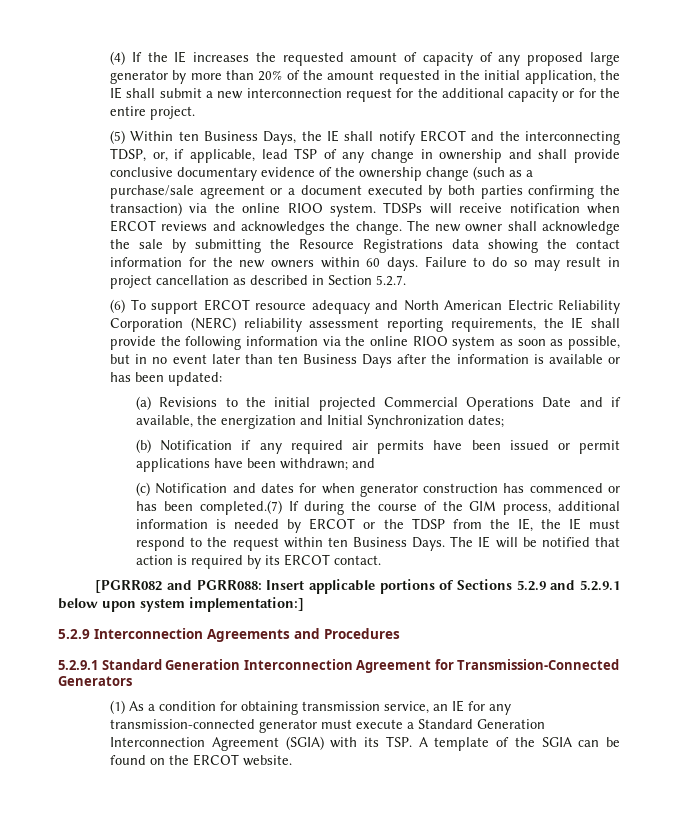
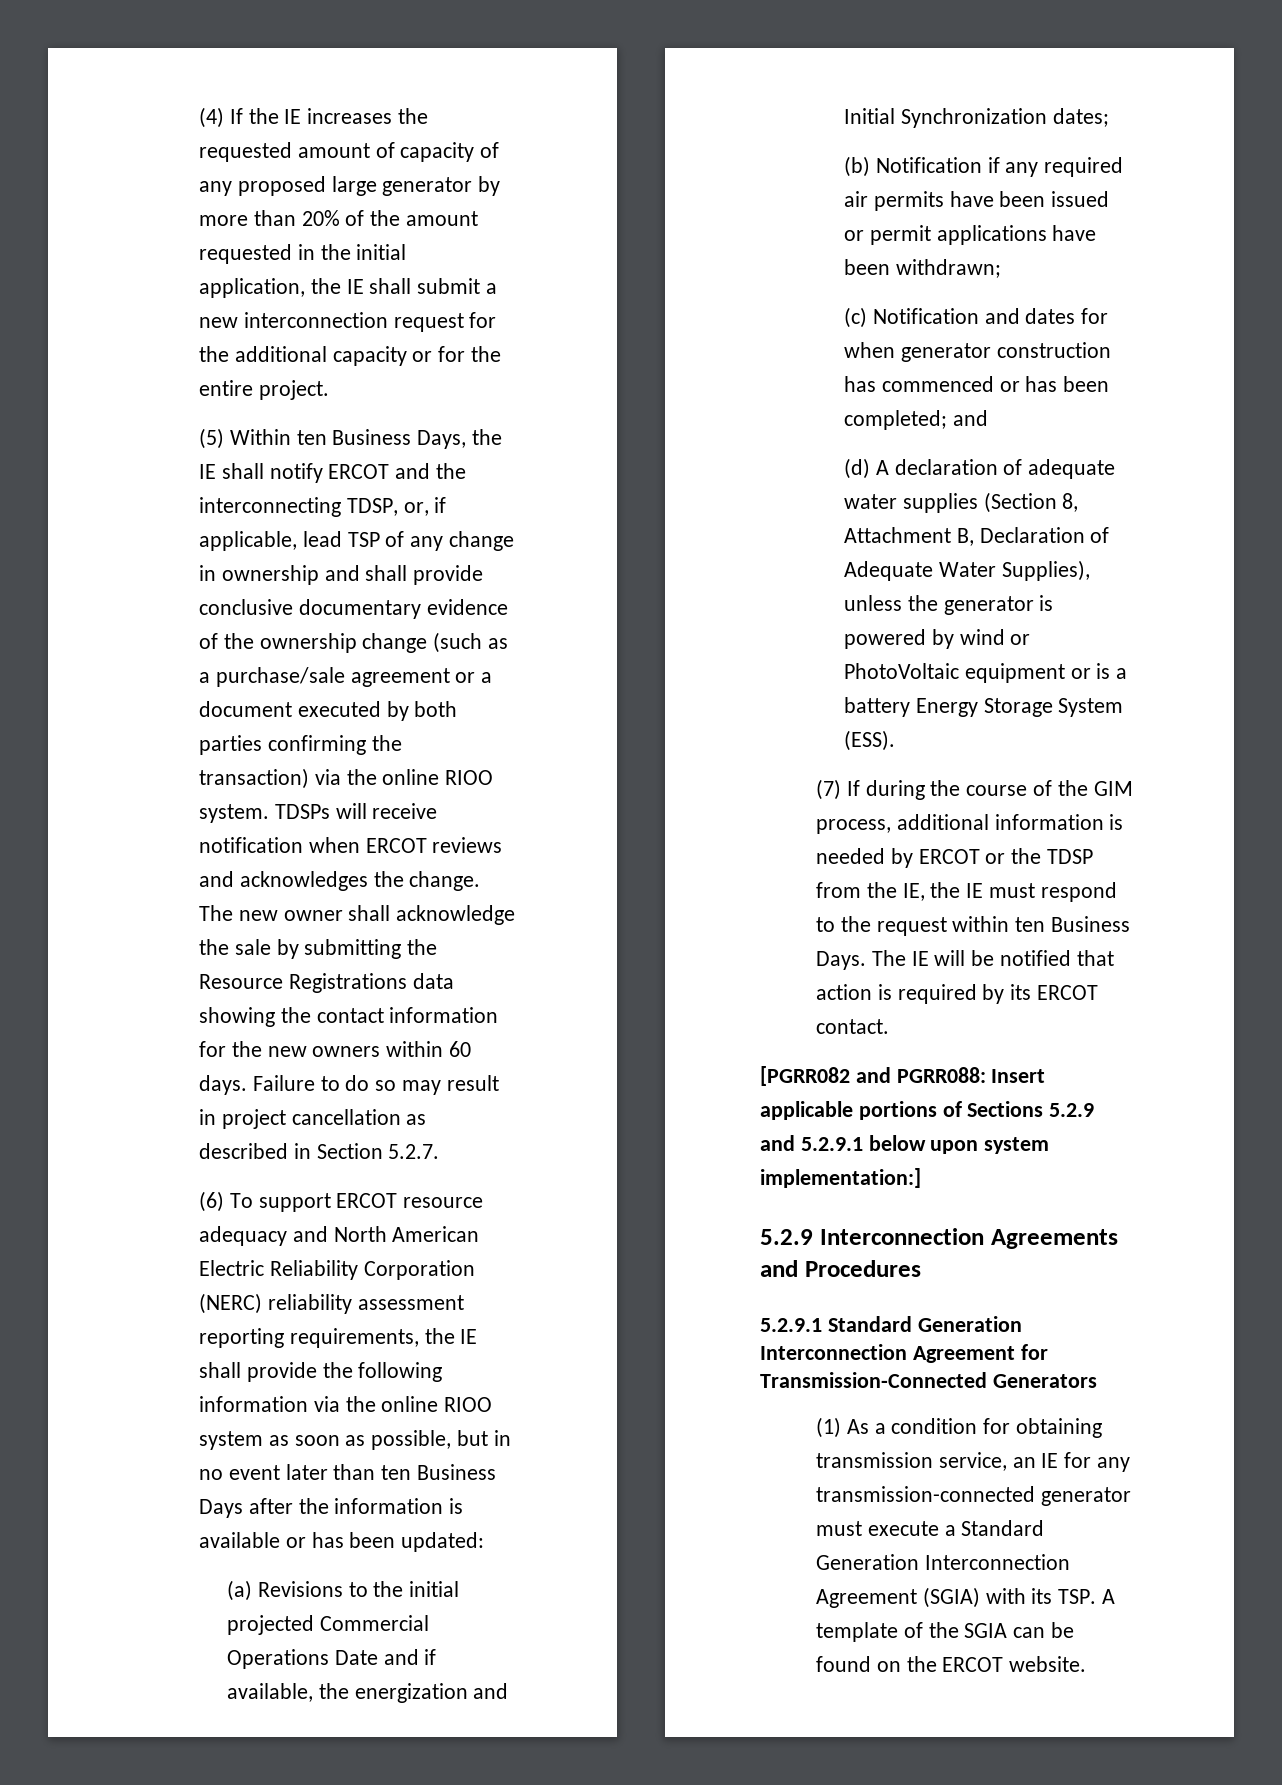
[352,458,376,468] and -> (1001, 268) none
[199,500,282,515] completed.(7) -> [843,410,988,430] [843,458,1116,479] [843,492,1079,513] [843,527,1110,546] [843,560,1090,581] [843,595,1054,615] [843,629,1031,649] [843,663,1128,683] [843,697,1124,717] [843,730,895,751] [815,779,841,800] completed; and // (d) A declaration of adequate water supplies (Section 8, Attachment B, Declaration of Adequate Water Supplies), unless the generator is powered by wind or PhotoVoltaic equipment or is a battery Energy Storage System (ESS). // (7)

